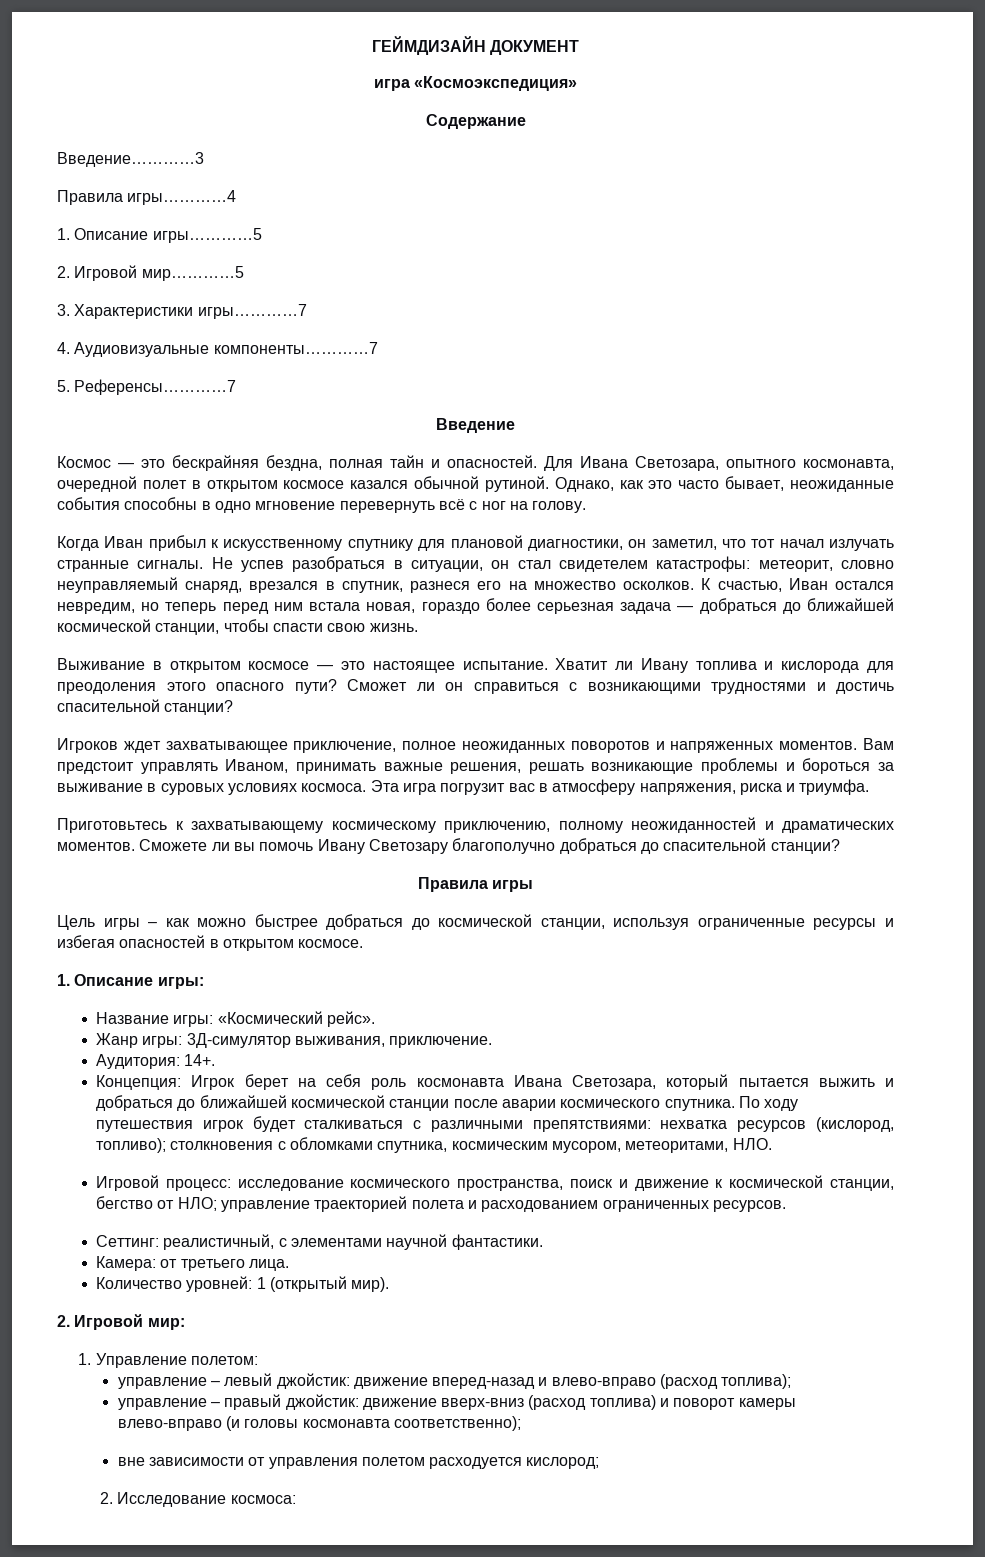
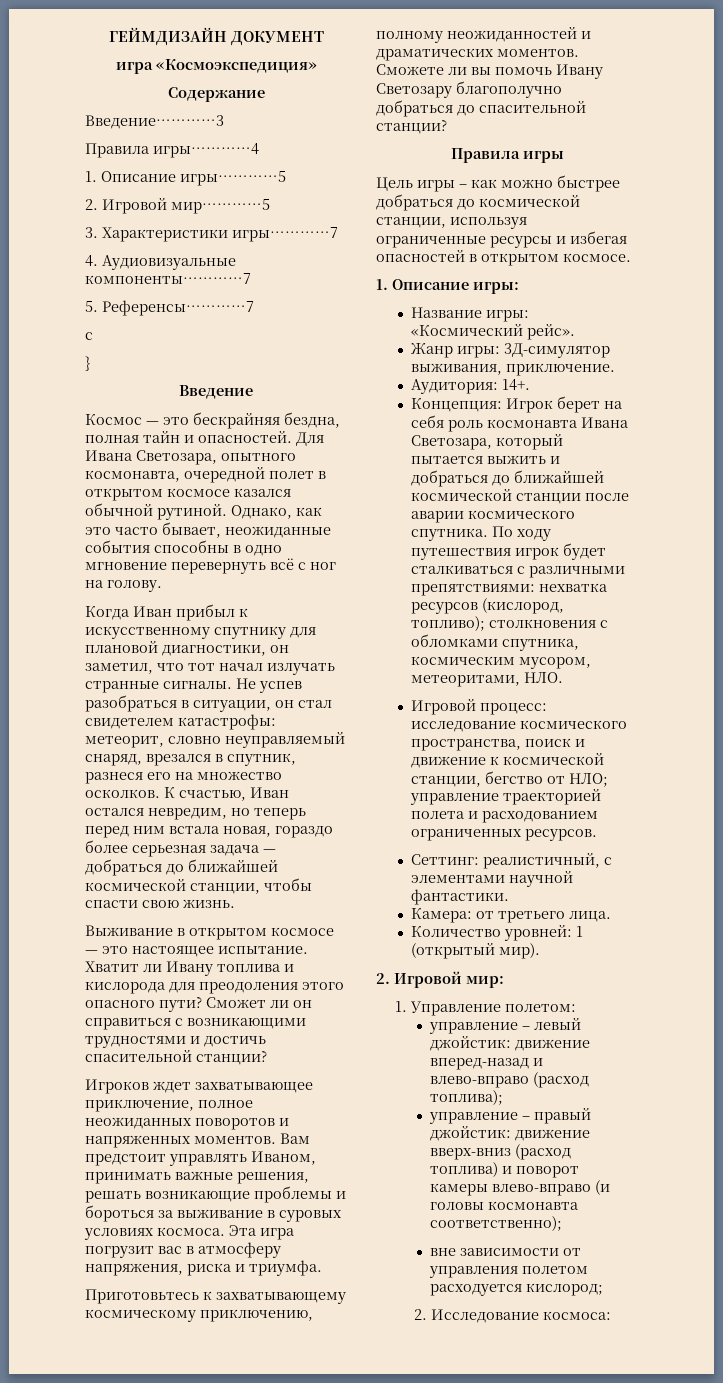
(237, 387) none -> [85,332,93,340] [85,356,90,371] // c // }

